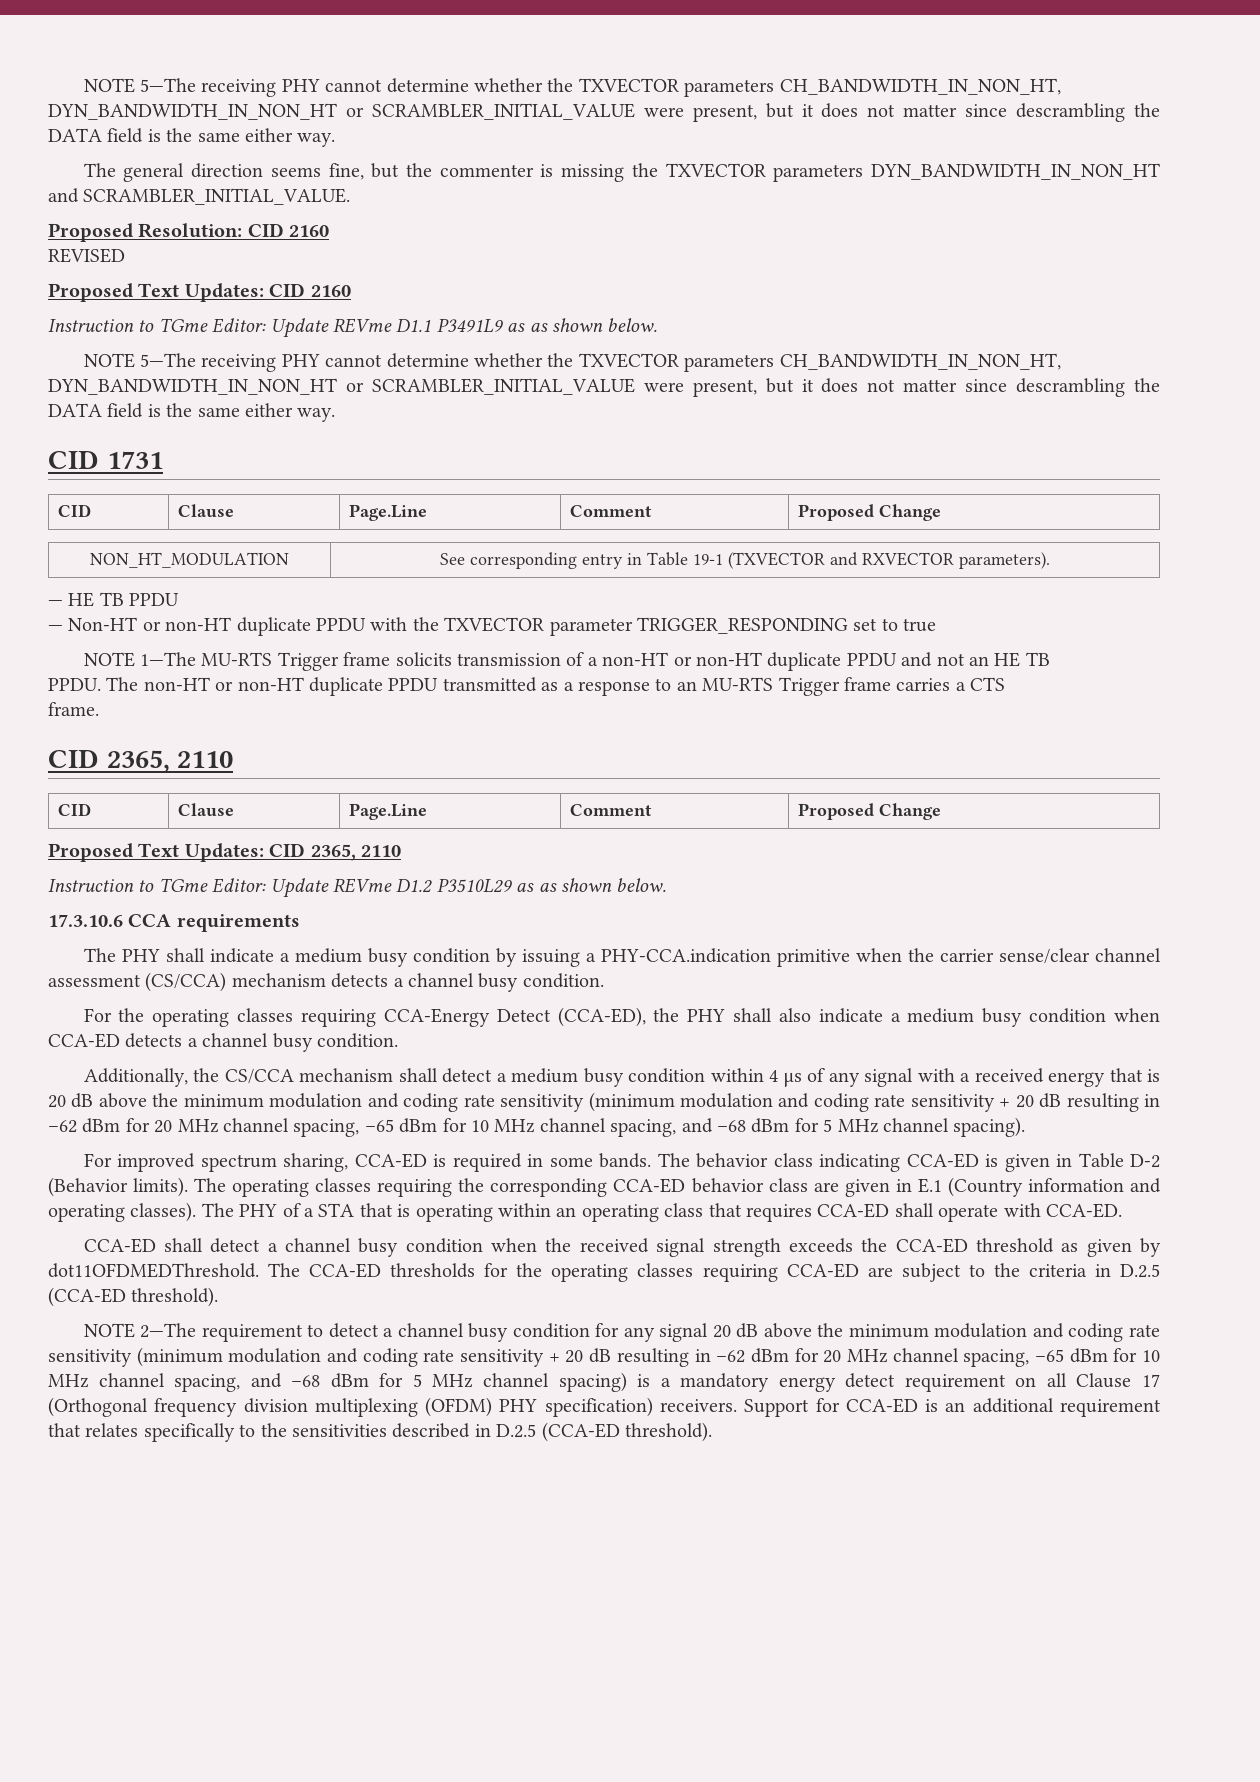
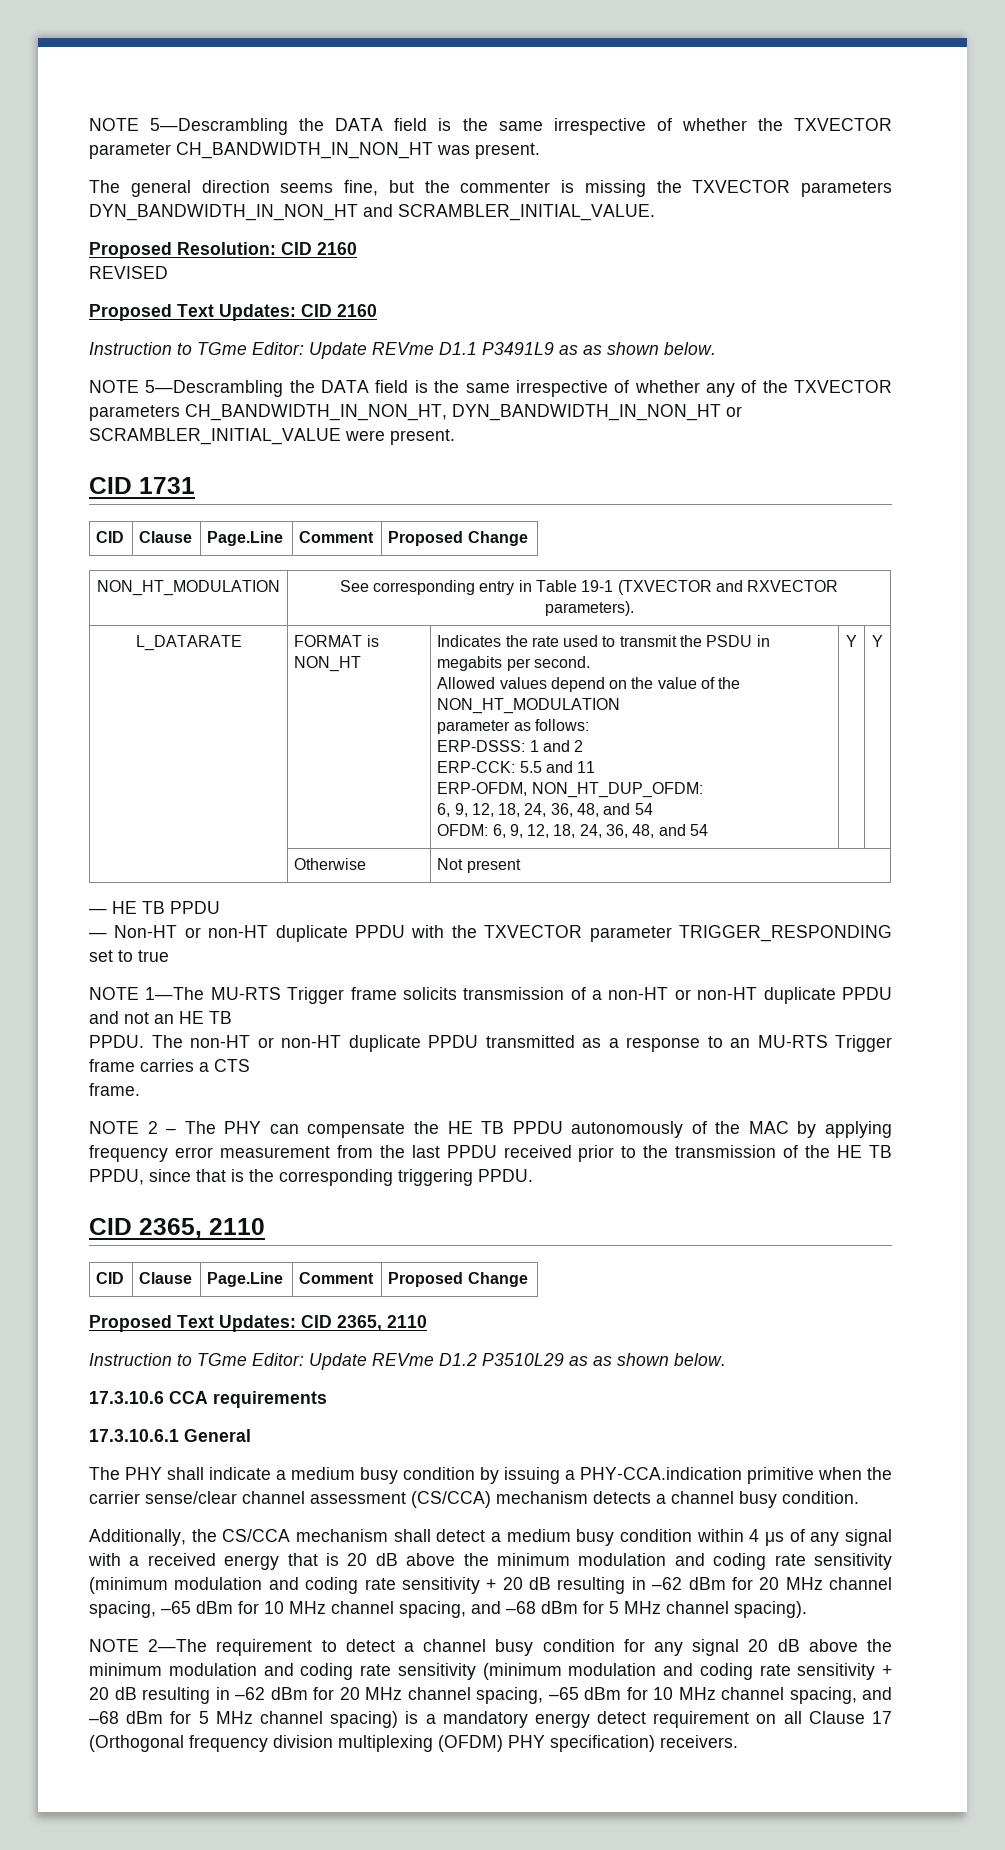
[83,78,1061,97] [48,103,1160,122] [48,128,336,147] NOTE 5—The receiving PHY cannot determine whether the TXVECTOR parameters CH_BANDWIDTH_IN_NON_HT, DYN_BANDWIDTH_IN_NON_HT or SCRAMBLER_INITIAL_VALUE were present, but it does not matter since descrambling the DATA field is the same either way. -> [89,118,892,135] [89,142,540,159] NOTE 5—Descrambling the DATA field is the same irrespective of whether the TXVECTOR parameter CH_BANDWIDTH_IN_NON_HT was present.
[140,353,1061,372] [48,378,1160,397] [48,403,336,422] 5—The receiving PHY cannot determine whether the TXVECTOR parameters CH_BANDWIDTH_IN_NON_HT, DYN_BANDWIDTH_IN_NON_HT or SCRAMBLER_INITIAL_VALUE were present, but it does not matter since descrambling the DATA field is the same either way. -> [145,380,892,397] [89,404,742,421] [89,428,455,445] 5—Descrambling the DATA field is the same irrespective of whether any of the TXVECTOR parameters CH_BANDWIDTH_IN_NON_HT, DYN_BANDWIDTH_IN_NON_HT or SCRAMBLER_INITIAL_VALUE were present.
(1050, 560) none -> [135,635,242,651] [294,635,379,647] [294,656,362,672] [437,635,770,647] [437,656,590,671] [437,677,741,692] [437,698,621,714] [437,719,589,734] [437,740,584,752] [437,761,596,773] [437,782,703,798] [437,803,653,817] [437,824,709,838] [846,635,857,647] [872,635,883,647] [294,858,367,870] [437,858,521,873] // L_DATARATE | FORMAT is NON_HT | Indicates the rate used to transmit the PSDU in megabits per second. // Allowed values depend on the value of the NON_HT_MODULATION // parameter as follows: // ERP-DSSS: 1 and 2 // ERP-CCK: 5.5 and 11 // ERP-OFDM, NON_HT_DUP_OFDM: // 6, 9, 12, 18, 24, 36, 48, and 54 // OFDM: 6, 9, 12, 18, 24, 36, 48, and 54 | Y | Y // | Otherwise | Not present
(99, 709) none -> [89,1121,892,1138] [89,1145,892,1162] [89,1169,533,1186] // NOTE 2 – The PHY can compensate the HE TB PPDU autonomously of the MAC by applying frequency error measurement from the last PPDU received prior to the transmission of the HE TB PPDU, since that is the corresponding triggering PPDU.
(300, 923) none -> [89,1429,251,1442] // 17.3.10.6.1 General
[83,1007,1160,1027] [48,1033,398,1052] // For the operating classes requiring CCA-Energy Detect (CCA-ED), the PHY shall also indicate a medium busy condition when CCA-ED detects a channel busy condition. -> (859, 1497) none
[83,1153,1160,1172] [48,1177,1161,1197] [48,1202,1122,1222] [83,1238,1161,1257] [48,1263,1160,1282] [48,1287,219,1307] // For improved spectrum sharing, CCA-ED is required in some bands. The behavior class indicating CCA-ED is given in Table D-2 (Behavior limits). The operating classes requiring the corresponding CCA-ED behavior class are given in E.1 (Country information and operating classes). The PHY of a STA that is operating within an operating class that requires CCA-ED shall operate with CCA-ED. // CCA-ED shall detect a channel busy condition when the received signal strength exceeds the CCA-ED threshold as given by dot11OFDMEDThreshold. The CCA-ED thresholds for the operating classes requiring CCA-ED are subject to the criteria in D.2.5 (CCA-ED threshold). -> (807, 1609) none
[744,1398,1161,1417] [48,1422,712,1442] Support for CCA-ED is an additional requirement that relates specifically to the sensitivities described in D.2.5 (CCA-ED threshold). -> (738, 1741) none

